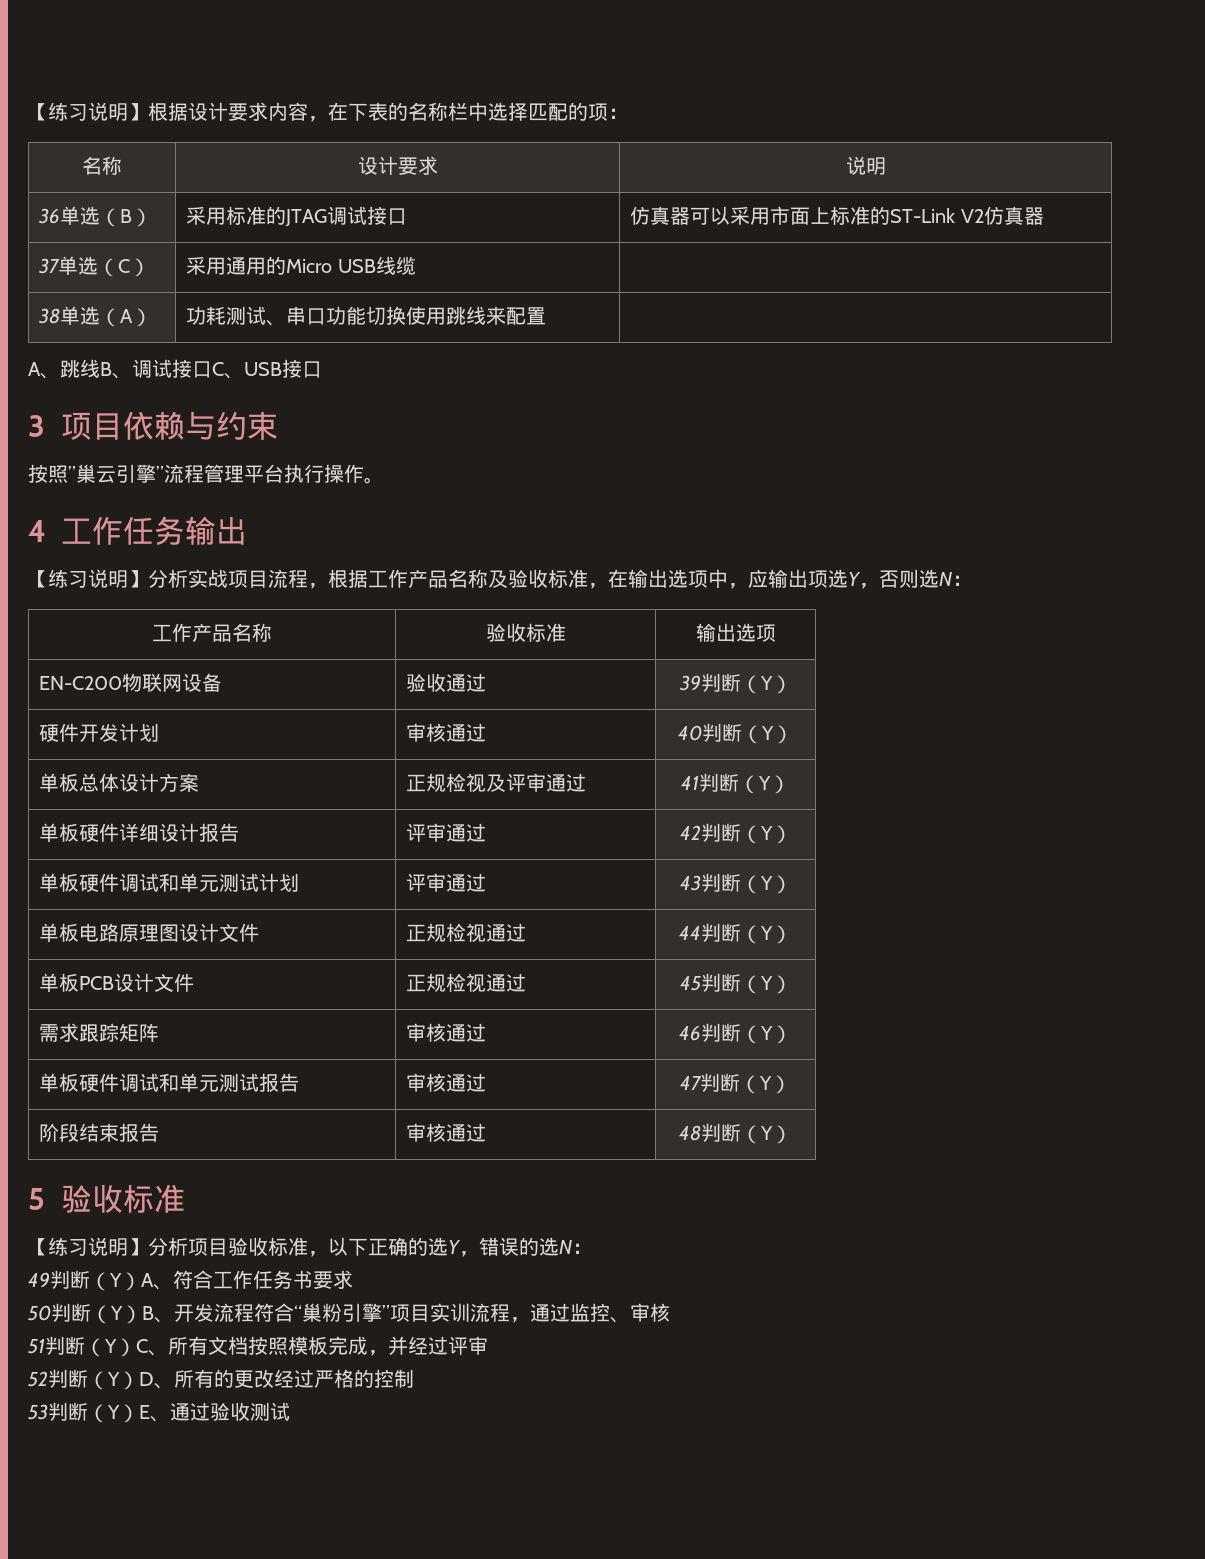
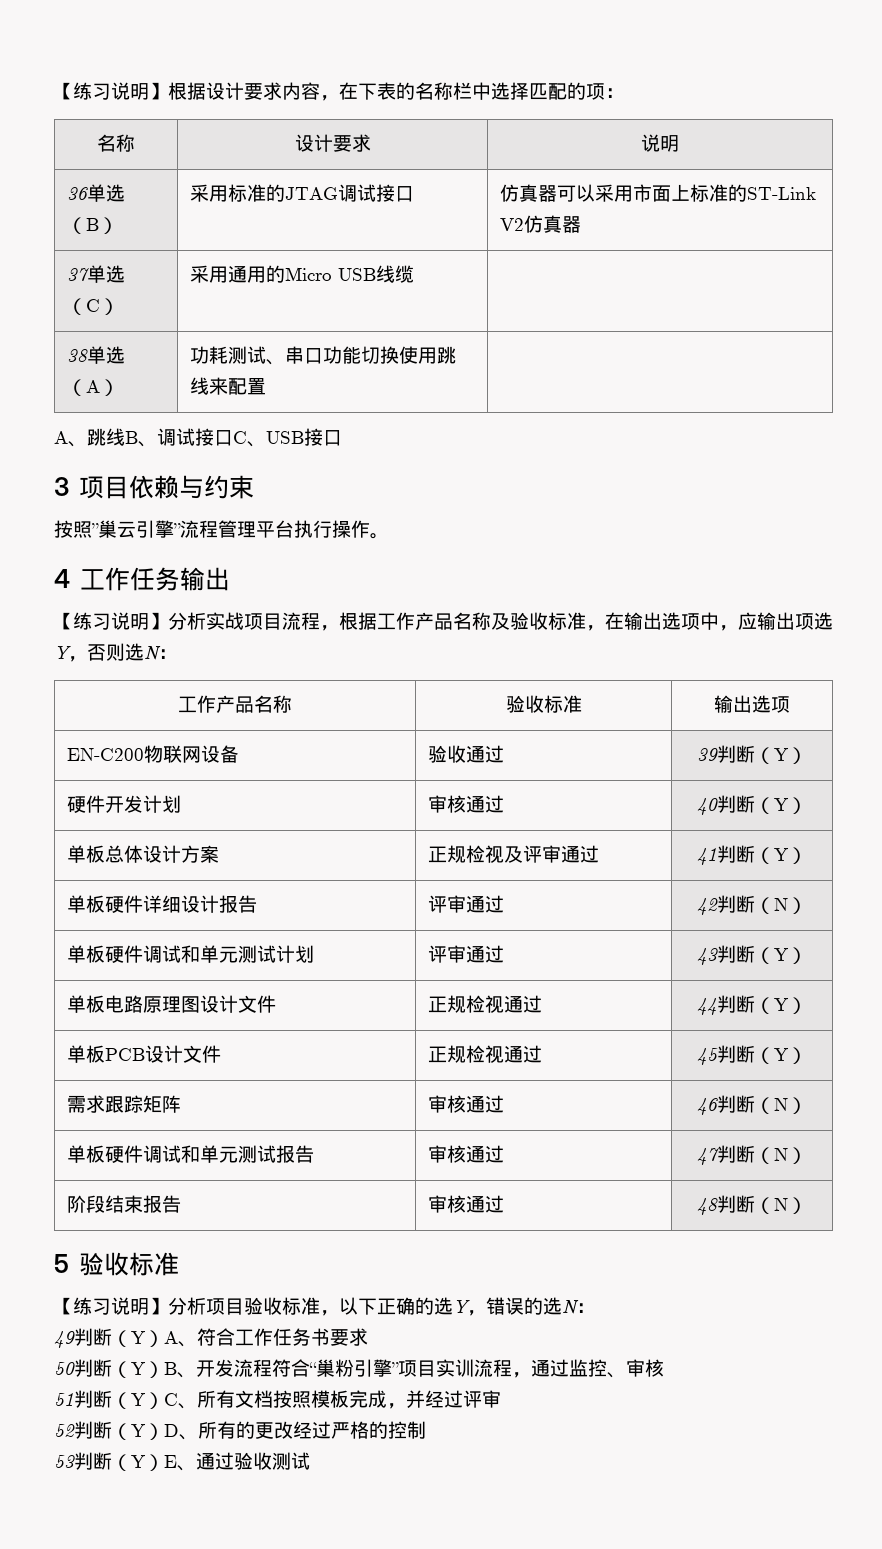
[759,826,773,840] Y -> [774,898,788,911] N
[760,1026,773,1040] Y -> [774,1098,788,1111] N
[759,1076,772,1090] Y -> [774,1148,788,1161] N
[760,1126,773,1140] Y -> [774,1198,788,1211] N

